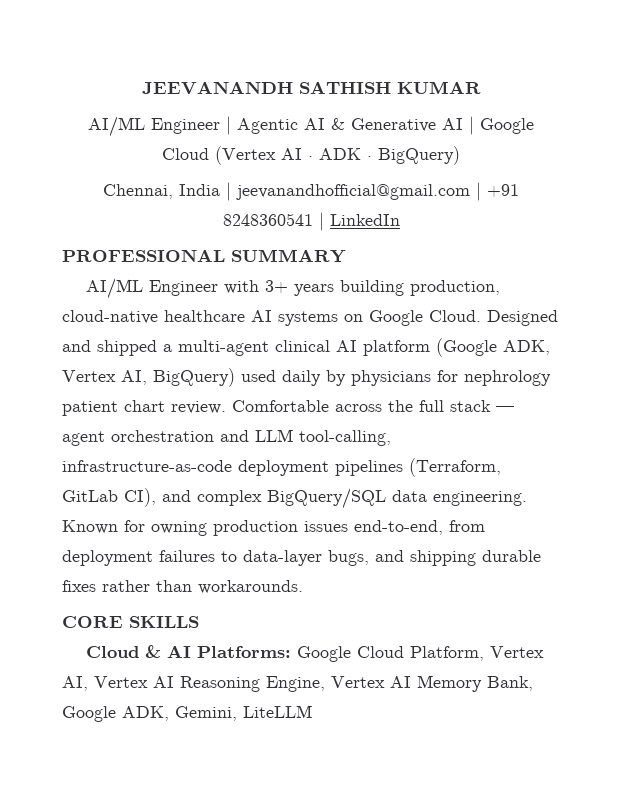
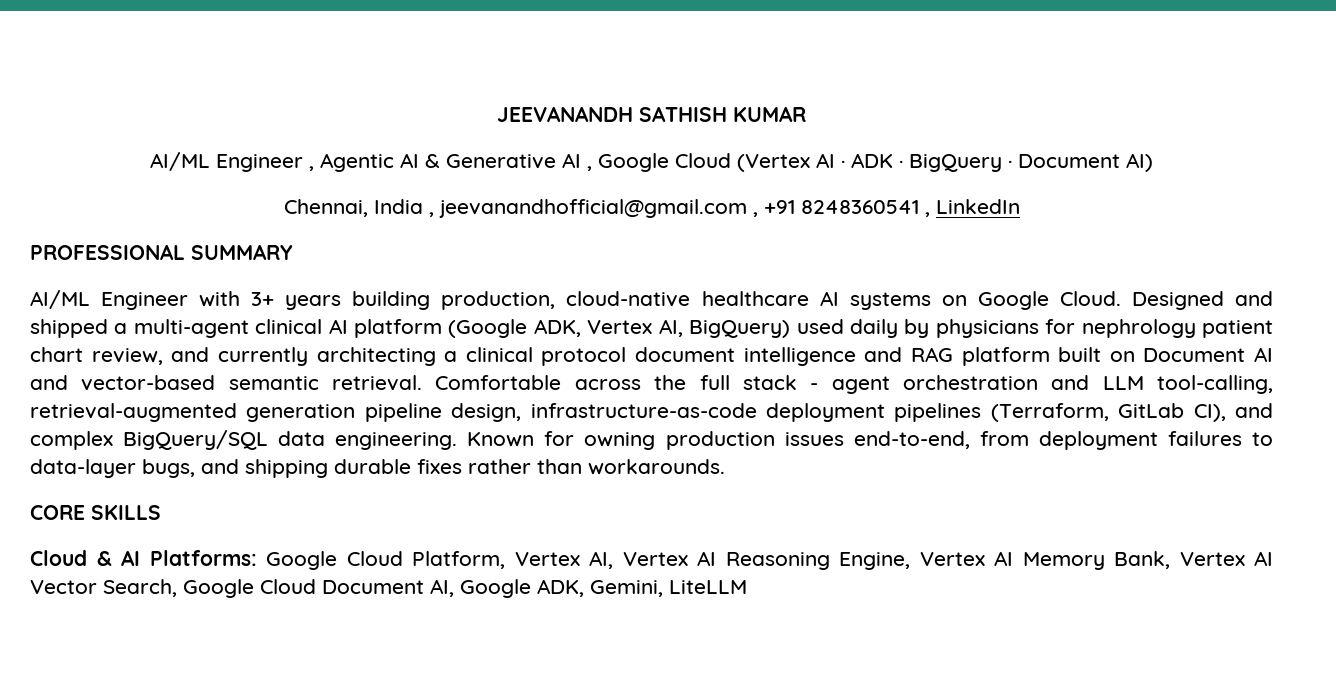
[226,116,231,135] | -> [309,166,314,171] ,
[469,116,474,135] | -> [587,166,592,171] ,
[378,146,460,165] BigQuery) -> [909,153,1153,172] BigQuery · Document AI)
[226,182,481,201] | jeevanandhofficial@gmail.com | -> [428,199,758,218] , jeevanandhofficial@gmail.com ,
[318,212,324,231] | -> [924,212,930,217] ,
[171,401,226,414] review. -> [91,347,1273,366] [30,375,423,391] review, and currently architecting a clinical protocol document intelligence and RAG platform built on Document AI and vector-based semantic retrieval.
[496,406,514,412] — -> [810,383,819,390] -
(391, 438) none -> [30,403,522,422] retrieval-augmented generation pipeline design,
(533, 683) none -> [1179,551,1273,566] [30,579,454,598] Vertex AI Vector Search, Google Cloud Document AI,

